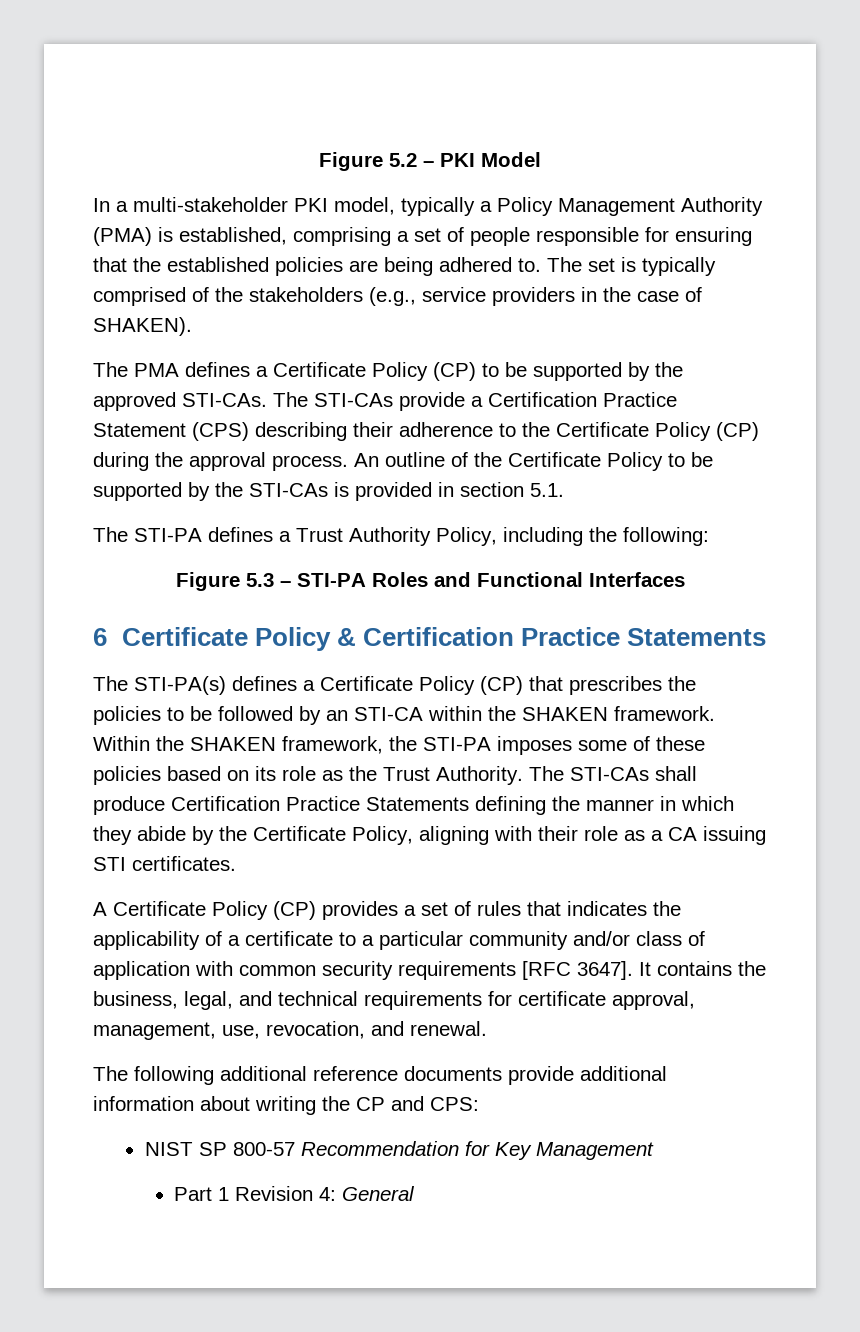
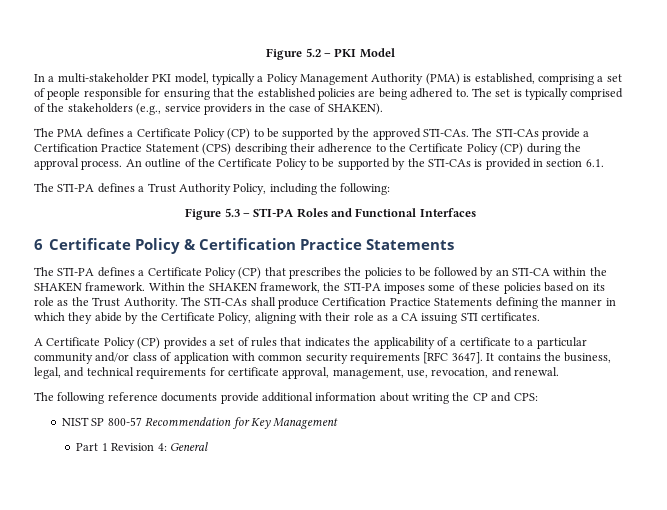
[530,483,564,497] 5.1. -> [585,159,604,167] 6.1.
[134,676,226,695] STI-PA(s) -> [57,267,95,276] STI-PA
[220,1066,307,1081] additional -> (105, 398) none

